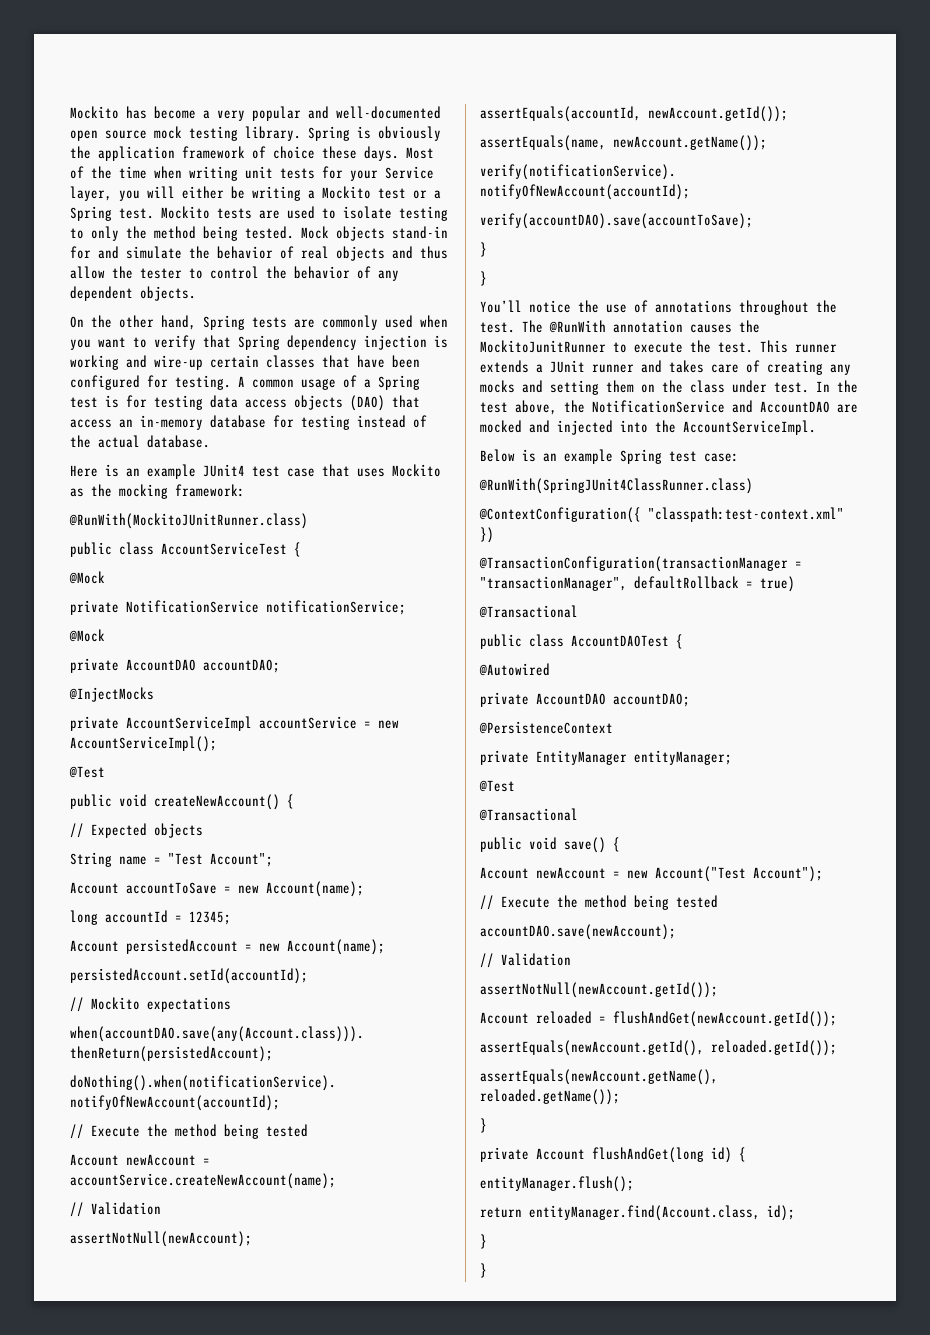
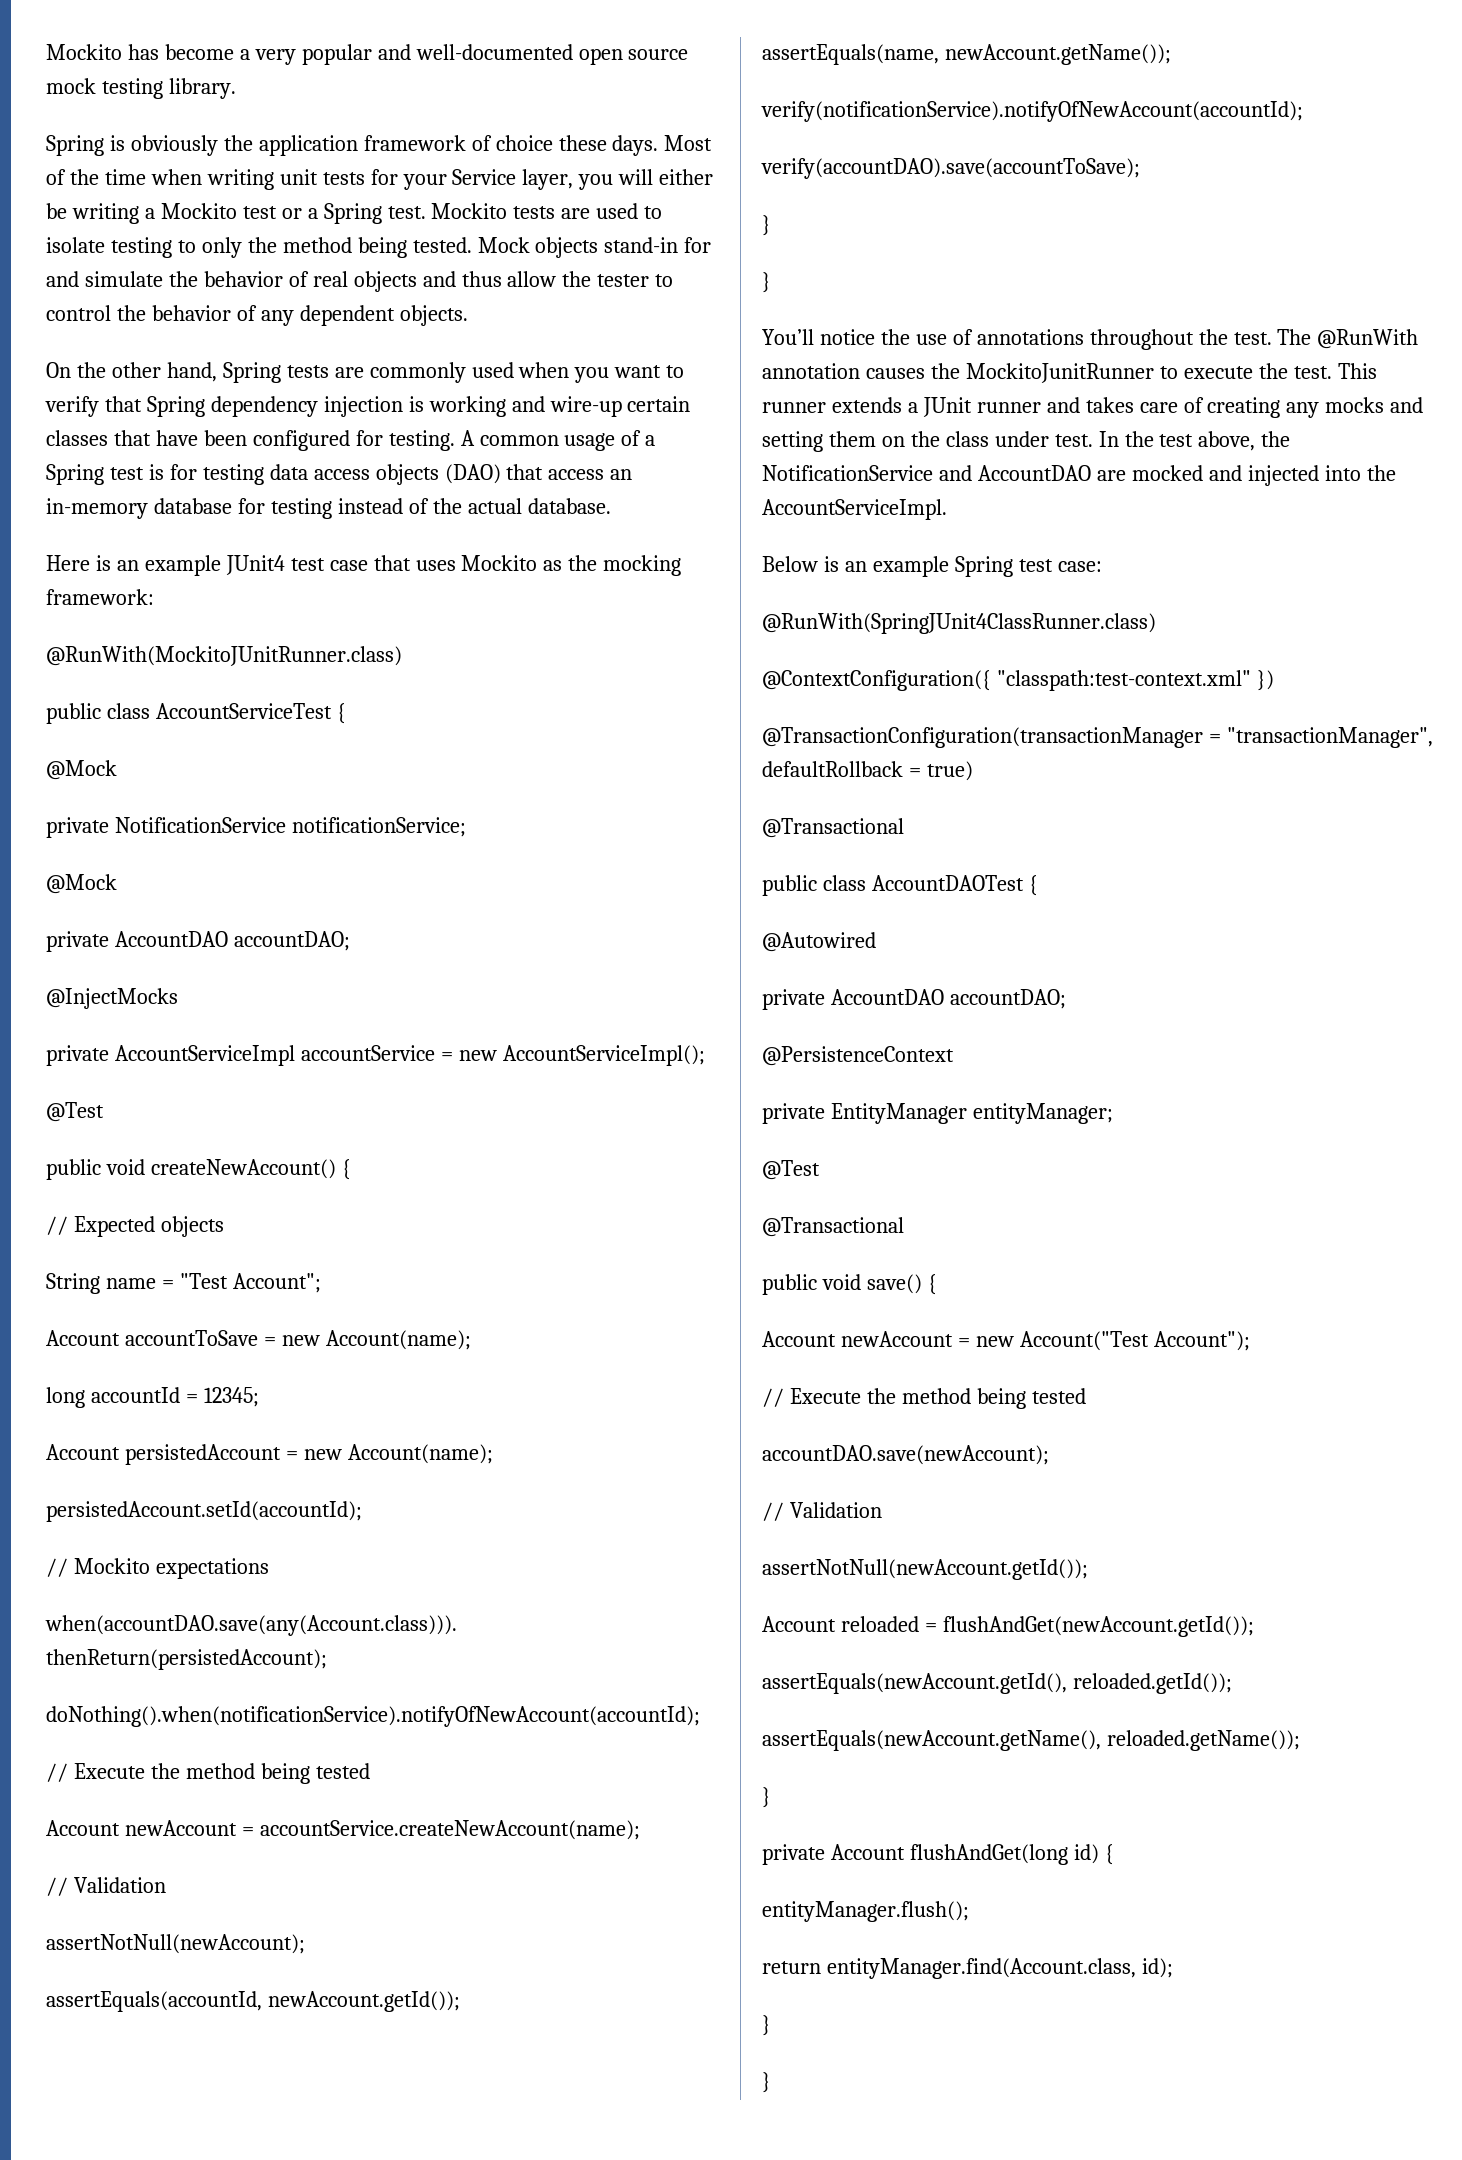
(301, 133) none -> (236, 88) //

